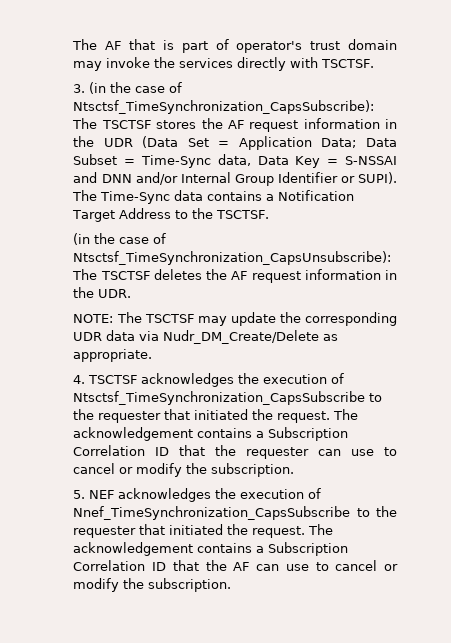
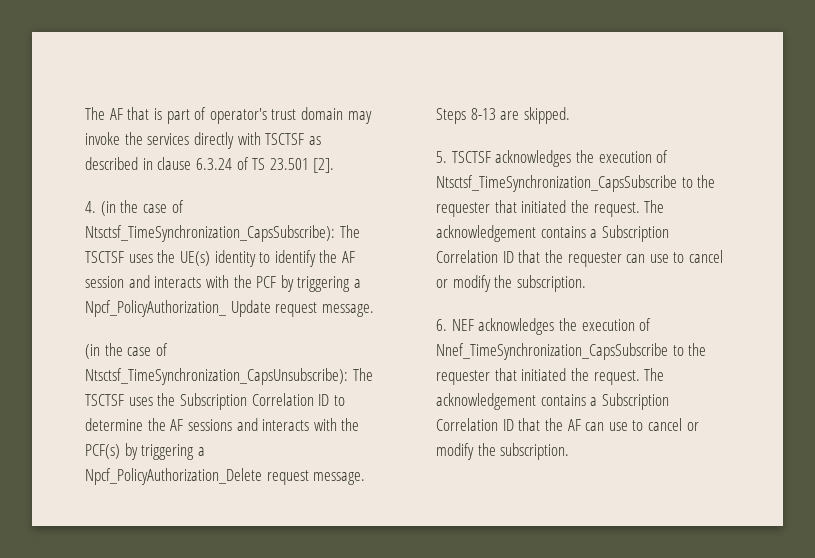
[321,59,375,68] [73,84,86,93] TSCTSF. // 3. -> [265,133,321,145] [85,157,335,173] [85,201,97,213] TSCTSF as described in clause 6.3.24 of TS 23.501 [2]. // 4.
[156,118,397,132] [73,136,397,150] [73,154,397,168] [73,172,397,186] [72,190,355,204] [72,208,270,222] stores the AF request information in the UDR (Data Set = Application Data; Data Subset = Time-Sync data, Data Key = S-NSSAI and DNN and/or Internal Group Identifier or SUPI). The Time-Sync data contains a Notification Target Address to the TSCTSF. -> [128,250,355,267] [85,275,361,292] [85,300,375,317] uses the UE(s) identity to identify the AF session and interacts with the PCF by triggering a Npcf_PolicyAuthorization_ Update request message.
[153,269,397,283] [73,287,132,298] [73,312,397,326] [73,330,339,344] [73,349,153,362] [73,375,86,384] deletes the AF request information in the UDR. // NOTE: The TSCTSF may update the corresponding UDR data via Nudr_DM_Create/Delete as appropriate. // 4. -> [128,393,345,410] [85,418,360,431] [85,443,206,460] [85,468,366,485] [436,107,571,124] [436,151,448,163] uses the Subscription Correlation ID to determine the AF sessions and interacts with the PCF(s) by triggering a Npcf_PolicyAuthorization_Delete request message. Steps 8-13 are skipped. // 5.
[73,490,86,499] 5. -> [436,319,448,331] 6.

